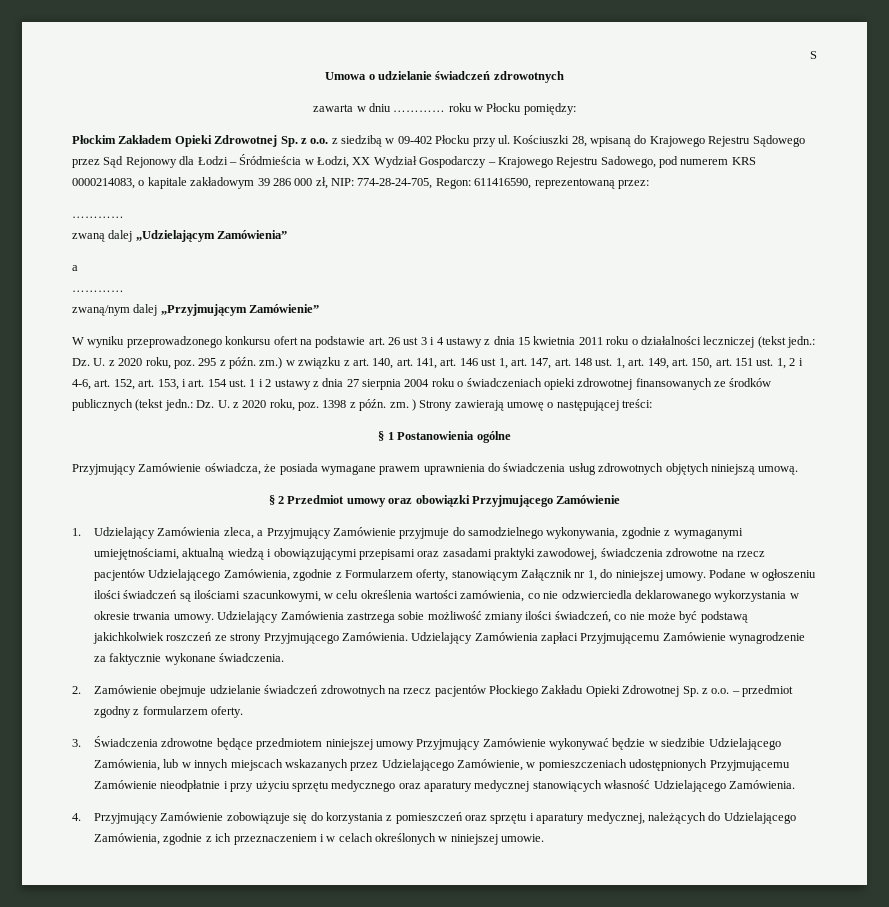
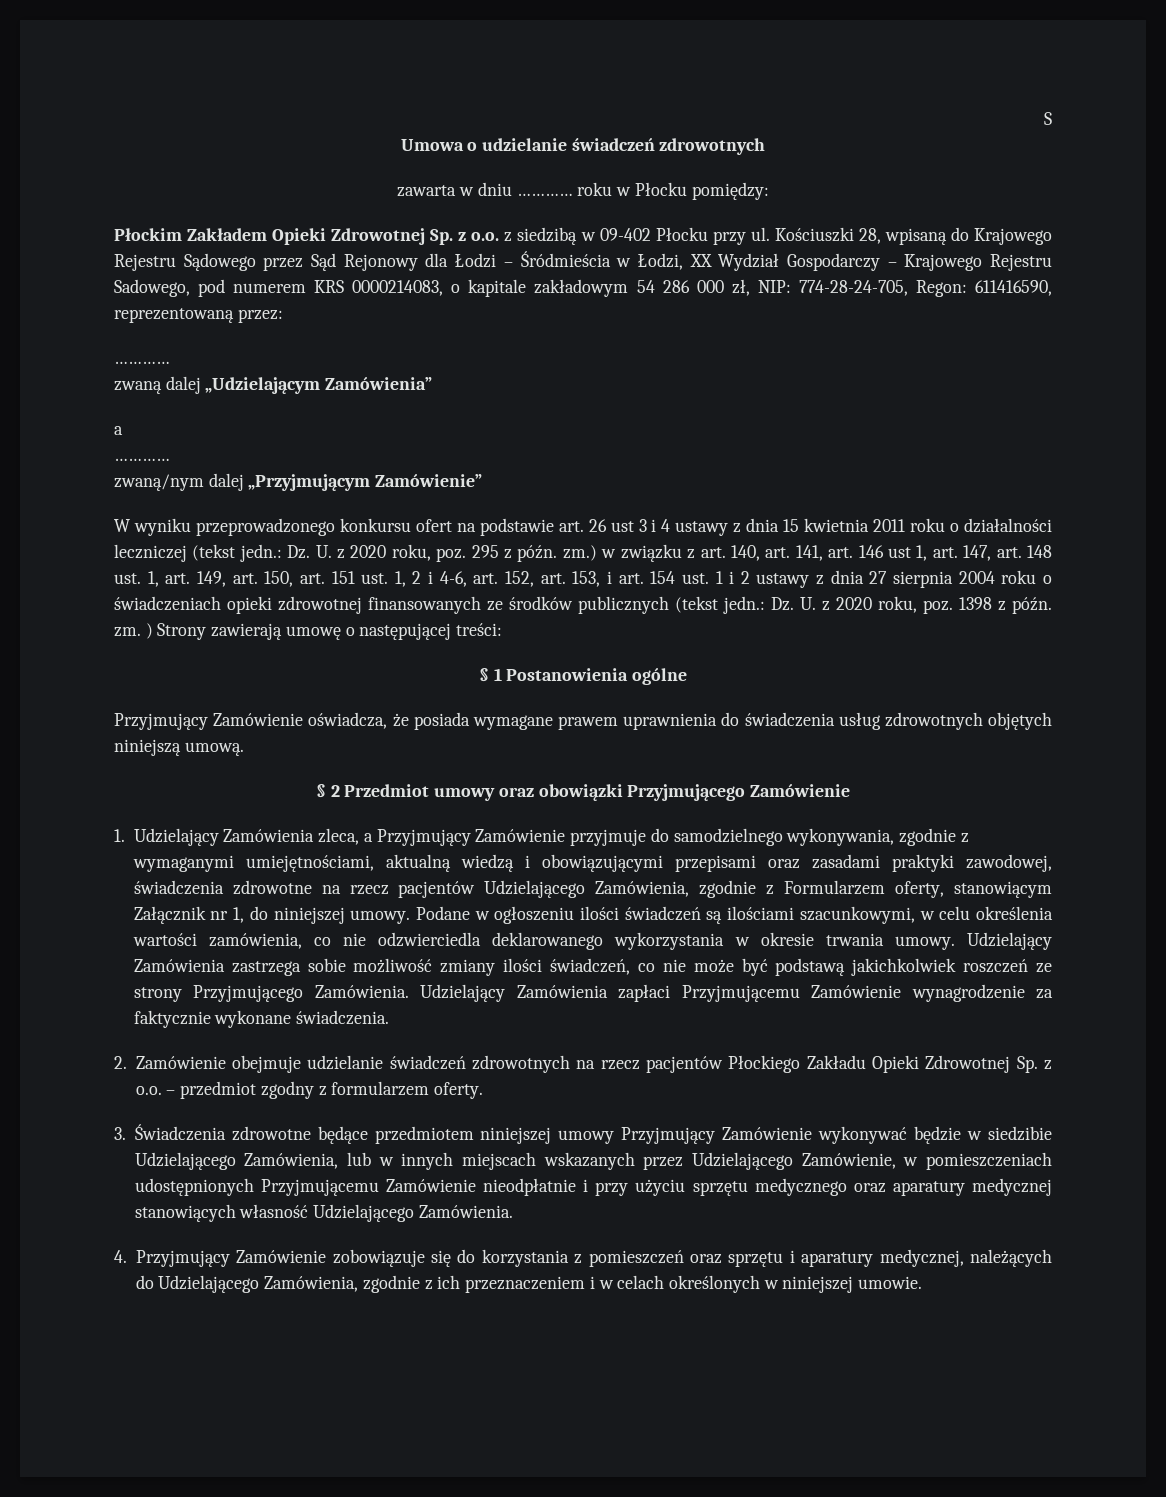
[257,178,270,186] 39 -> [636,280,655,293] 54

